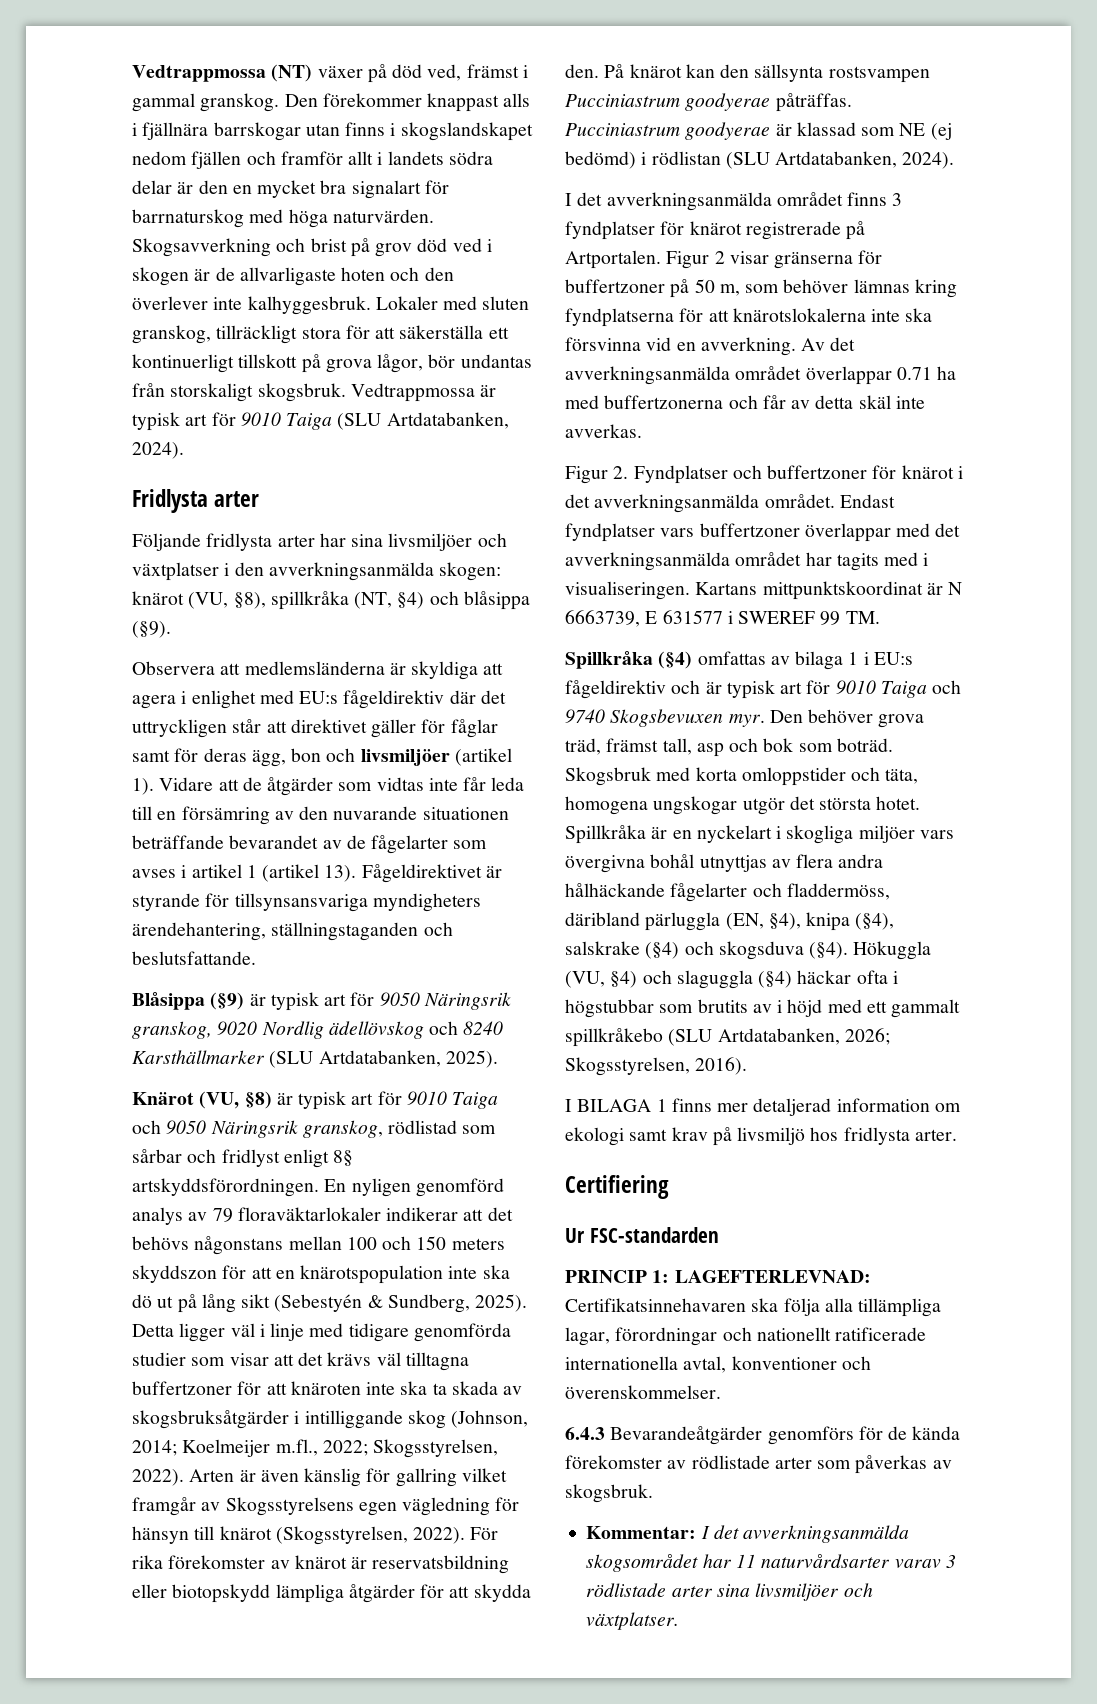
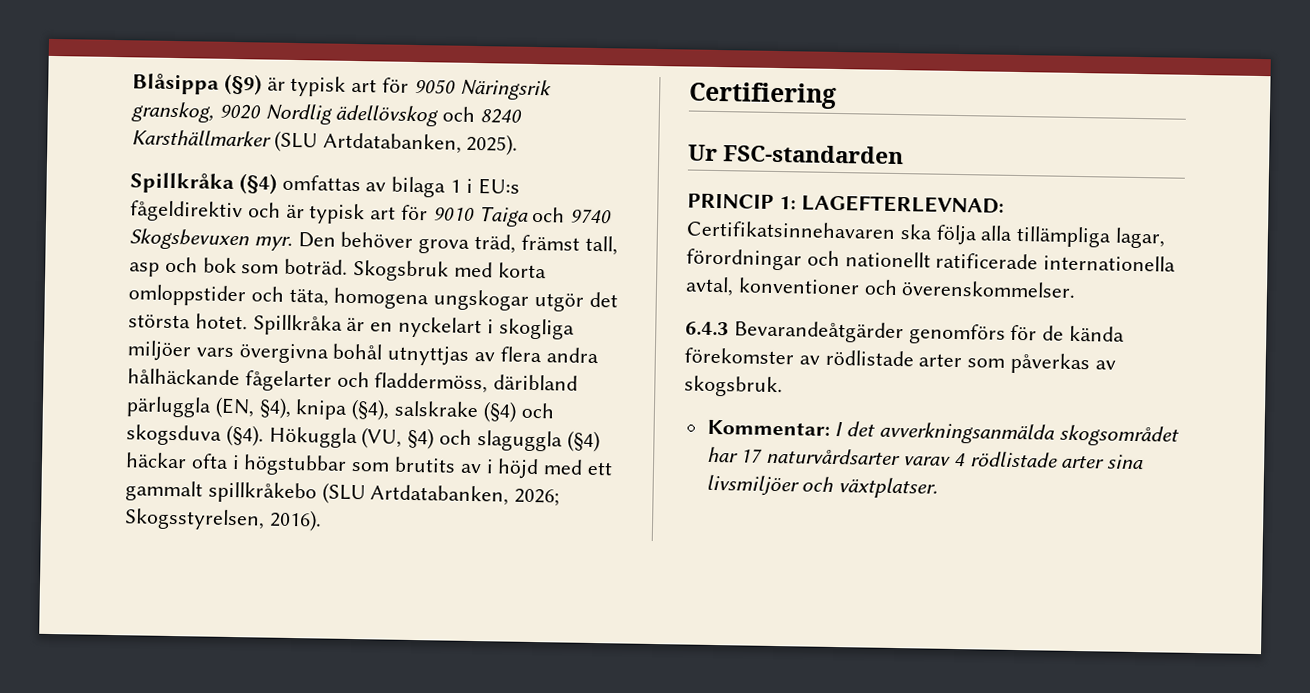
[132,64,528,83] [132,93,531,112] [132,122,533,141] [132,151,493,169] [132,180,449,199] [132,209,434,228] [132,238,492,257] [132,267,454,286] [132,296,530,315] [132,325,509,344] [132,354,532,373] [132,383,497,402] [132,412,509,431] [132,442,184,459] [132,489,260,513] [132,533,507,551] [132,562,502,581] [132,591,530,610] [132,621,171,638] [132,661,504,680] [132,690,506,709] [132,719,498,738] [132,748,512,767] [132,777,525,796] [132,806,509,825] [132,835,488,854] [132,864,502,883] [132,893,481,912] [132,922,453,941] [132,951,256,965] Vedtrappmossa (NT) växer på död ved, främst i gammal granskog. Den förekommer knappast alls i fjällnära barrskogar utan finns i skogslandskapet nedom fjällen och framför allt i landets södra delar är den en mycket bra signalart för barrnaturskog med höga naturvärden. Skogsavverkning och brist på grov död ved i skogen är de allvarligaste hoten och den överlever inte kalhyggesbruk. Lokaler med sluten granskog, tillräckligt stora för att säkerställa ett kontinuerligt tillskott på grova lågor, bör undantas från storskaligt skogsbruk. Vedtrappmossa är typisk art för 9010 Taiga (SLU Artdatabanken, 2024). // Fridlysta arter // Följande fridlysta arter har sina livsmiljöer och växtplatser i den avverkningsanmälda skogen: knärot (VU, §8), spillkråka (NT, §4) och blåsippa (§9). // Observera att medlemsländerna är skyldiga att agera i enlighet med EU:s fågeldirektiv där det uttryckligen står att direktivet gäller för fåglar samt för deras ägg, bon och livsmiljöer (artikel 1). Vidare att de åtgärder som vidtas inte får leda till en försämring av den nuvarande situationen beträffande bevarandet av de fågelarter som avses i artikel 1 (artikel 13). Fågeldirektivet är styrande för tillsynsansvariga myndigheters ärendehantering, ställningstaganden och beslutsfattande. // -> (132, 84) none
[132,1091,499,1110] [132,1120,497,1138] [132,1149,354,1168] [132,1178,504,1197] [132,1207,513,1225] [132,1236,505,1255] [132,1265,510,1284] [132,1294,528,1313] [132,1323,511,1342] [132,1352,469,1371] [132,1381,523,1395] [132,1410,529,1429] [132,1439,499,1458] [132,1468,507,1487] [132,1497,520,1516] [132,1526,499,1545] [132,1555,510,1574] [132,1584,531,1603] [565,64,930,83] [565,93,852,112] [565,122,952,140] [565,151,955,169] [565,192,903,211] [565,221,866,240] [565,250,883,269] [565,279,957,298] [565,308,933,327] [565,337,856,356] [565,366,957,385] [565,395,925,409] [565,424,642,438] [565,465,963,484] [565,494,895,513] [565,523,961,542] [565,552,929,571] [565,581,963,600] [565,610,880,627] // Knärot (VU, §8) är typisk art för 9010 Taiga och 9050 Näringsrik granskog, rödlistad som sårbar och fridlyst enligt 8§ artskyddsförordningen. En nyligen genomförd analys av 79 floraväktarlokaler indikerar att det behövs någonstans mellan 100 och 150 meters skyddszon för att en knärotspopulation inte ska dö ut på lång sikt (Sebestyén & Sundberg, 2025). Detta ligger väl i linje med tidigare genomförda studier som visar att det krävs väl tilltagna buffertzoner för att knäroten inte ska ta skada av skogsbruksåtgärder i intilliggande skog (Johnson, 2014; Koelmeijer m.fl., 2022; Skogsstyrelsen, 2022). Arten är även känslig för gallring vilket framgår av Skogsstyrelsens egen vägledning för hänsyn till knärot (Skogsstyrelsen, 2022). För rika förekomster av knärot är reservatsbildning eller biotopskydd lämpliga åtgärder för att skydda den. På knärot kan den sällsynta rostsvampen Pucciniastrum goodyerae påträffas. Pucciniastrum goodyerae är klassad som NE (ej bedömd) i rödlistan (SLU Artdatabanken, 2024). // I det avverkningsanmälda området finns 3 fyndplatser för knärot registrerade på Artportalen. Figur 2 visar gränserna för buffertzoner på 50 m, som behöver lämnas kring fyndplatserna för att knärotslokalerna inte ska försvinna vid en avverkning. Av det avverkningsanmälda området överlappar 0.71 ha med buffertzonerna och får av detta skäl inte avverkas. // Figur 2. Fyndplatser och buffertzoner för knärot i det avverkningsanmälda området. Endast fyndplatser vars buffertzoner överlappar med det avverkningsanmälda området har tagits med i visualiseringen. Kartans mittpunktskoordinat är N 6663739, E 631577 i SWEREF 99 TM. -> (519, 144) none
[565,1098,961,1116] [565,1127,957,1146] // I BILAGA 1 finns mer detaljerad information om ekologi samt krav på livsmiljö hos fridlysta arter. -> (322, 520) none
[735,1554,756,1568] 11 -> [740,448,764,463] 17
[945,1555,956,1568] 3 -> [953,452,966,467] 4

